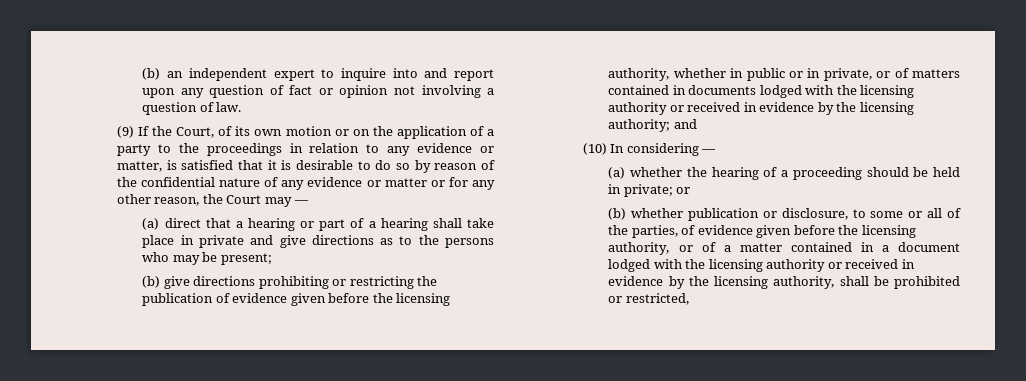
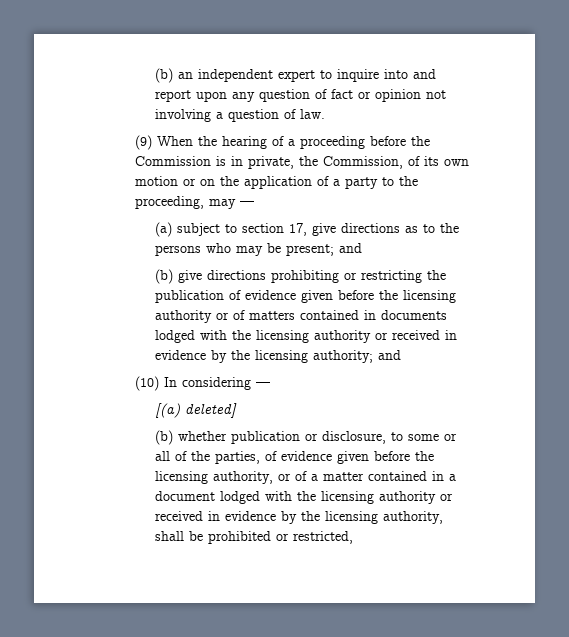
[138,126,215,138] If the Court, -> [156,136,430,149] [134,156,403,169] When the hearing of a proceeding before the Commission is in private, the Commission,
[206,143,494,156] [116,160,495,173] [116,177,495,190] [116,194,309,207] [142,218,494,231] [142,235,274,248] proceedings in relation to any evidence or matter, is satisfied that it is desirable to do so by reason of the confidential nature of any evidence or matter or for any other reason, the Court may — // (a) direct that a hearing or part of a hearing shall take place in private and -> [134,196,254,209] [155,222,308,237] proceeding, may — // (a) subject to section 17,
(272, 259) none -> [339,243,363,253] and
[608,68,872,81] authority, whether in public or in private, -> [155,310,213,323] authority
[608,167,961,180] [608,184,691,197] (a) whether the hearing of a proceeding should be held in private; or -> [155,403,238,418] [(a) deleted]

